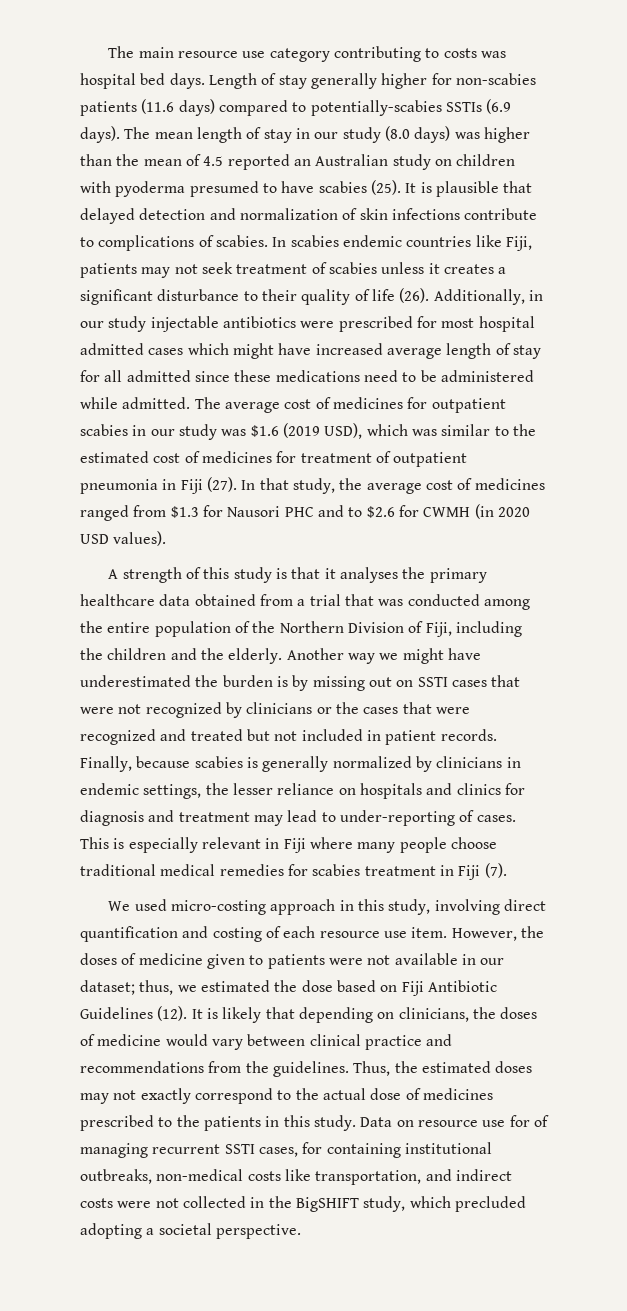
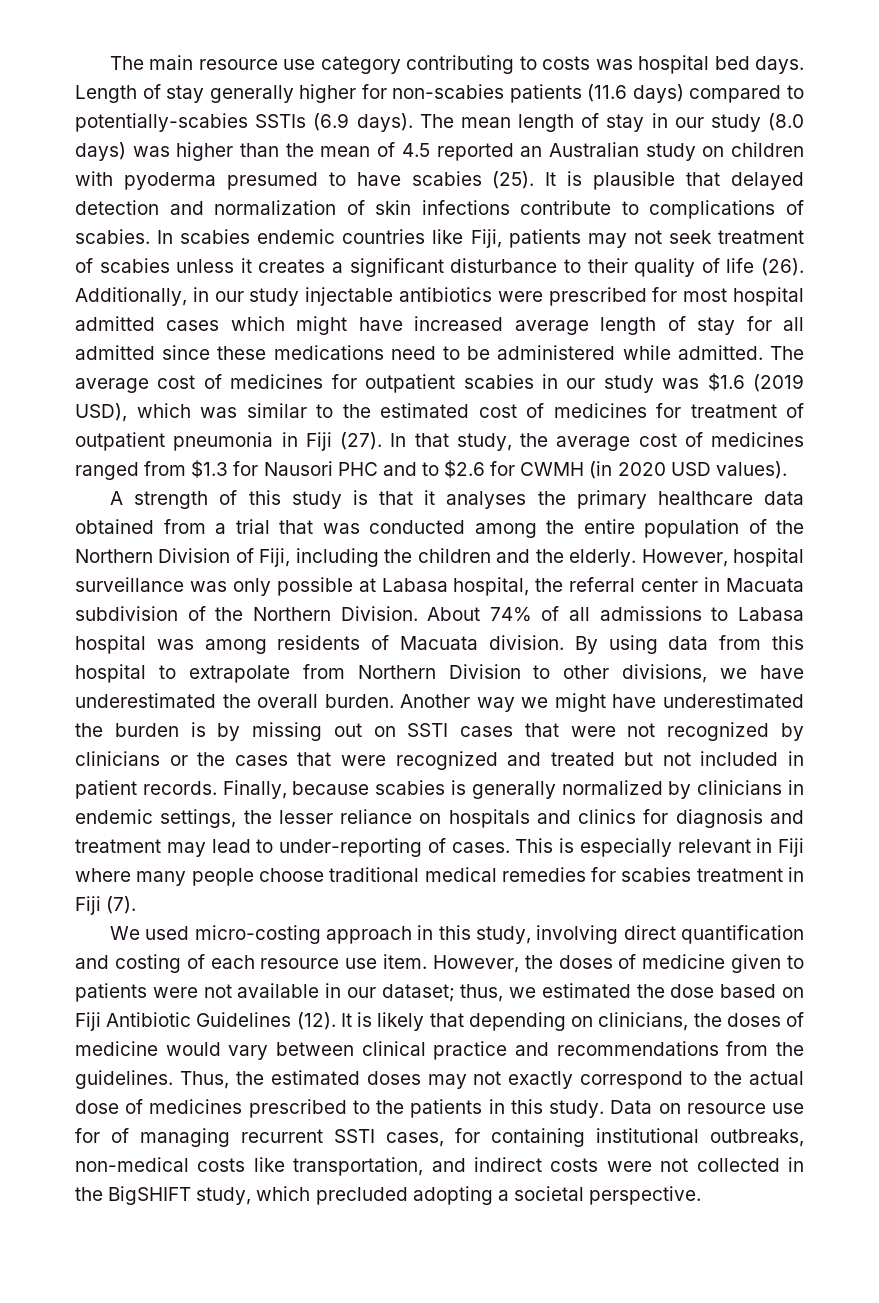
(283, 656) none -> [641,548,804,567] [75,577,805,596] [75,606,804,622] [75,635,805,654] [75,664,804,683] [75,693,394,708] However, hospital surveillance was only possible at Labasa hospital, the referral center in Macuata subdivision of the Northern Division. About 74% of all admissions to Labasa hospital was among residents of Macuata division. By using data from this hospital to extrapolate from Northern Division to other divisions, we have underestimated the overall burden.

